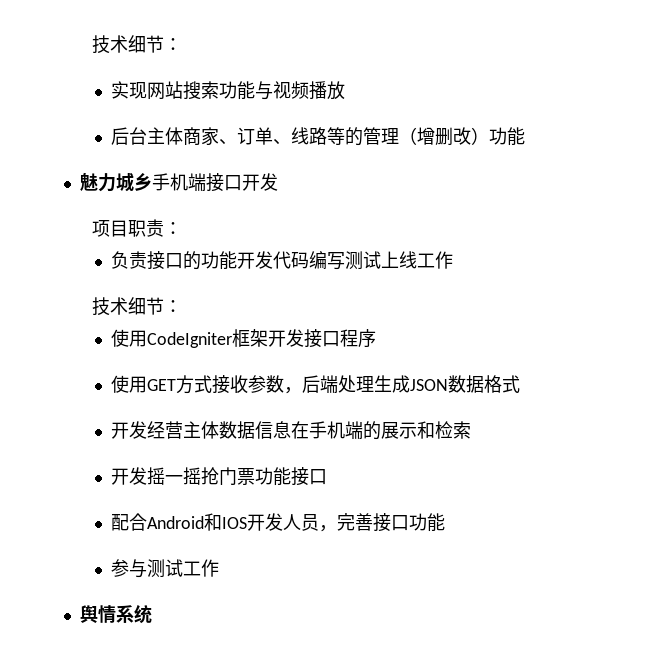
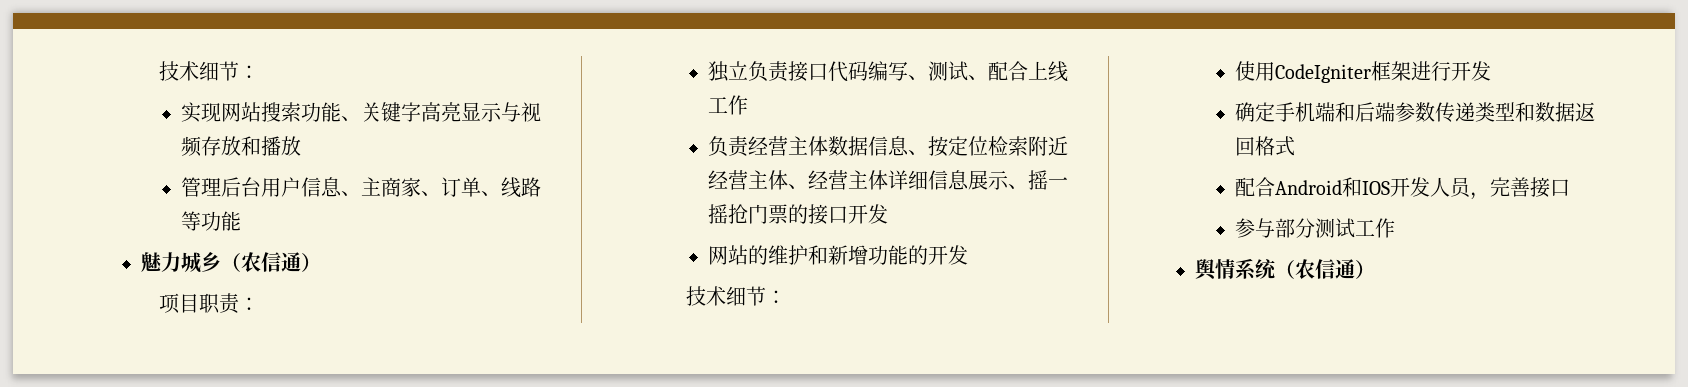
[255,81,346,100] [111,127,184,145] 与视频播放 // 后台主体 -> [340,102,541,122] [180,136,301,157] [180,177,381,197] 、关键字高亮显示与视频存放和播放 // 管理后台用户信息、主
[345,127,490,146] 的管理（增删改） -> (201, 221) none
[152,173,279,192] 手机端接口开发 -> [221,252,322,273] （农信通）
(182, 228) none -> [707,61,748,82] 独立
[183,251,454,270] 的功能开发代码编写测试上线工作 -> [827,61,1068,82] [707,95,748,115] [707,136,1068,157] [707,170,1068,190] [707,204,888,225] [707,245,968,265] 代码编写、测试、配合上线工作 // 负责经营主体数据信息、按定位检索附近经营主体、经营主体详细信息展示、摇一摇抢门票的接口开发 // 网站的维护和新增功能的开发
[268,329,377,348] [111,375,521,394] [111,421,472,440] [111,467,328,486] 开发接口程序 // 使用GET方式接收参数，后端处理生成JSON数据格式 // 开发经营主体数据信息在手机端的展示和检索 // 开发摇一摇抢门票功能接口 -> [1410,61,1491,81] [1234,102,1595,122] [1234,136,1295,156] 进行开发 // 确定手机端和后端参数传递类型和数据返回格式
[409,513,446,532] 功能 -> (1570, 188) none
(148, 568) none -> [1274,218,1315,238] 部分
(153, 614) none -> [1275,259,1376,280] （农信通）

